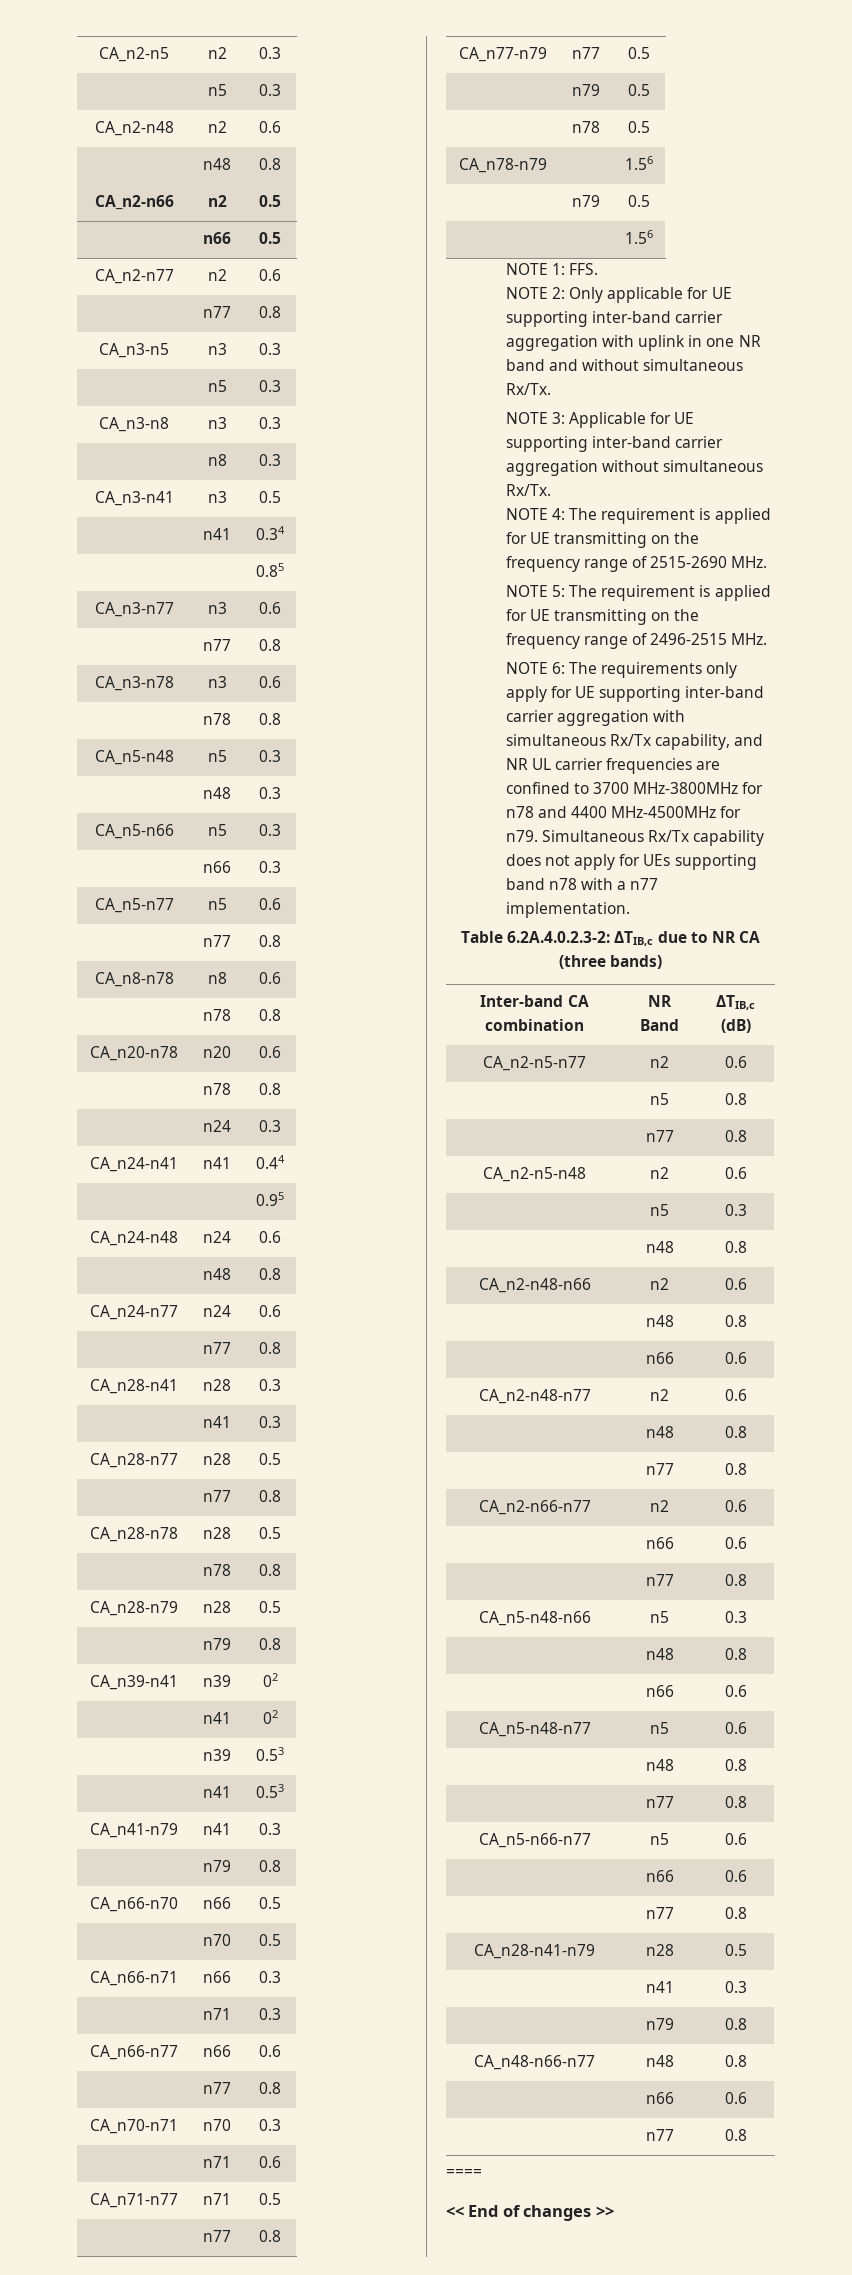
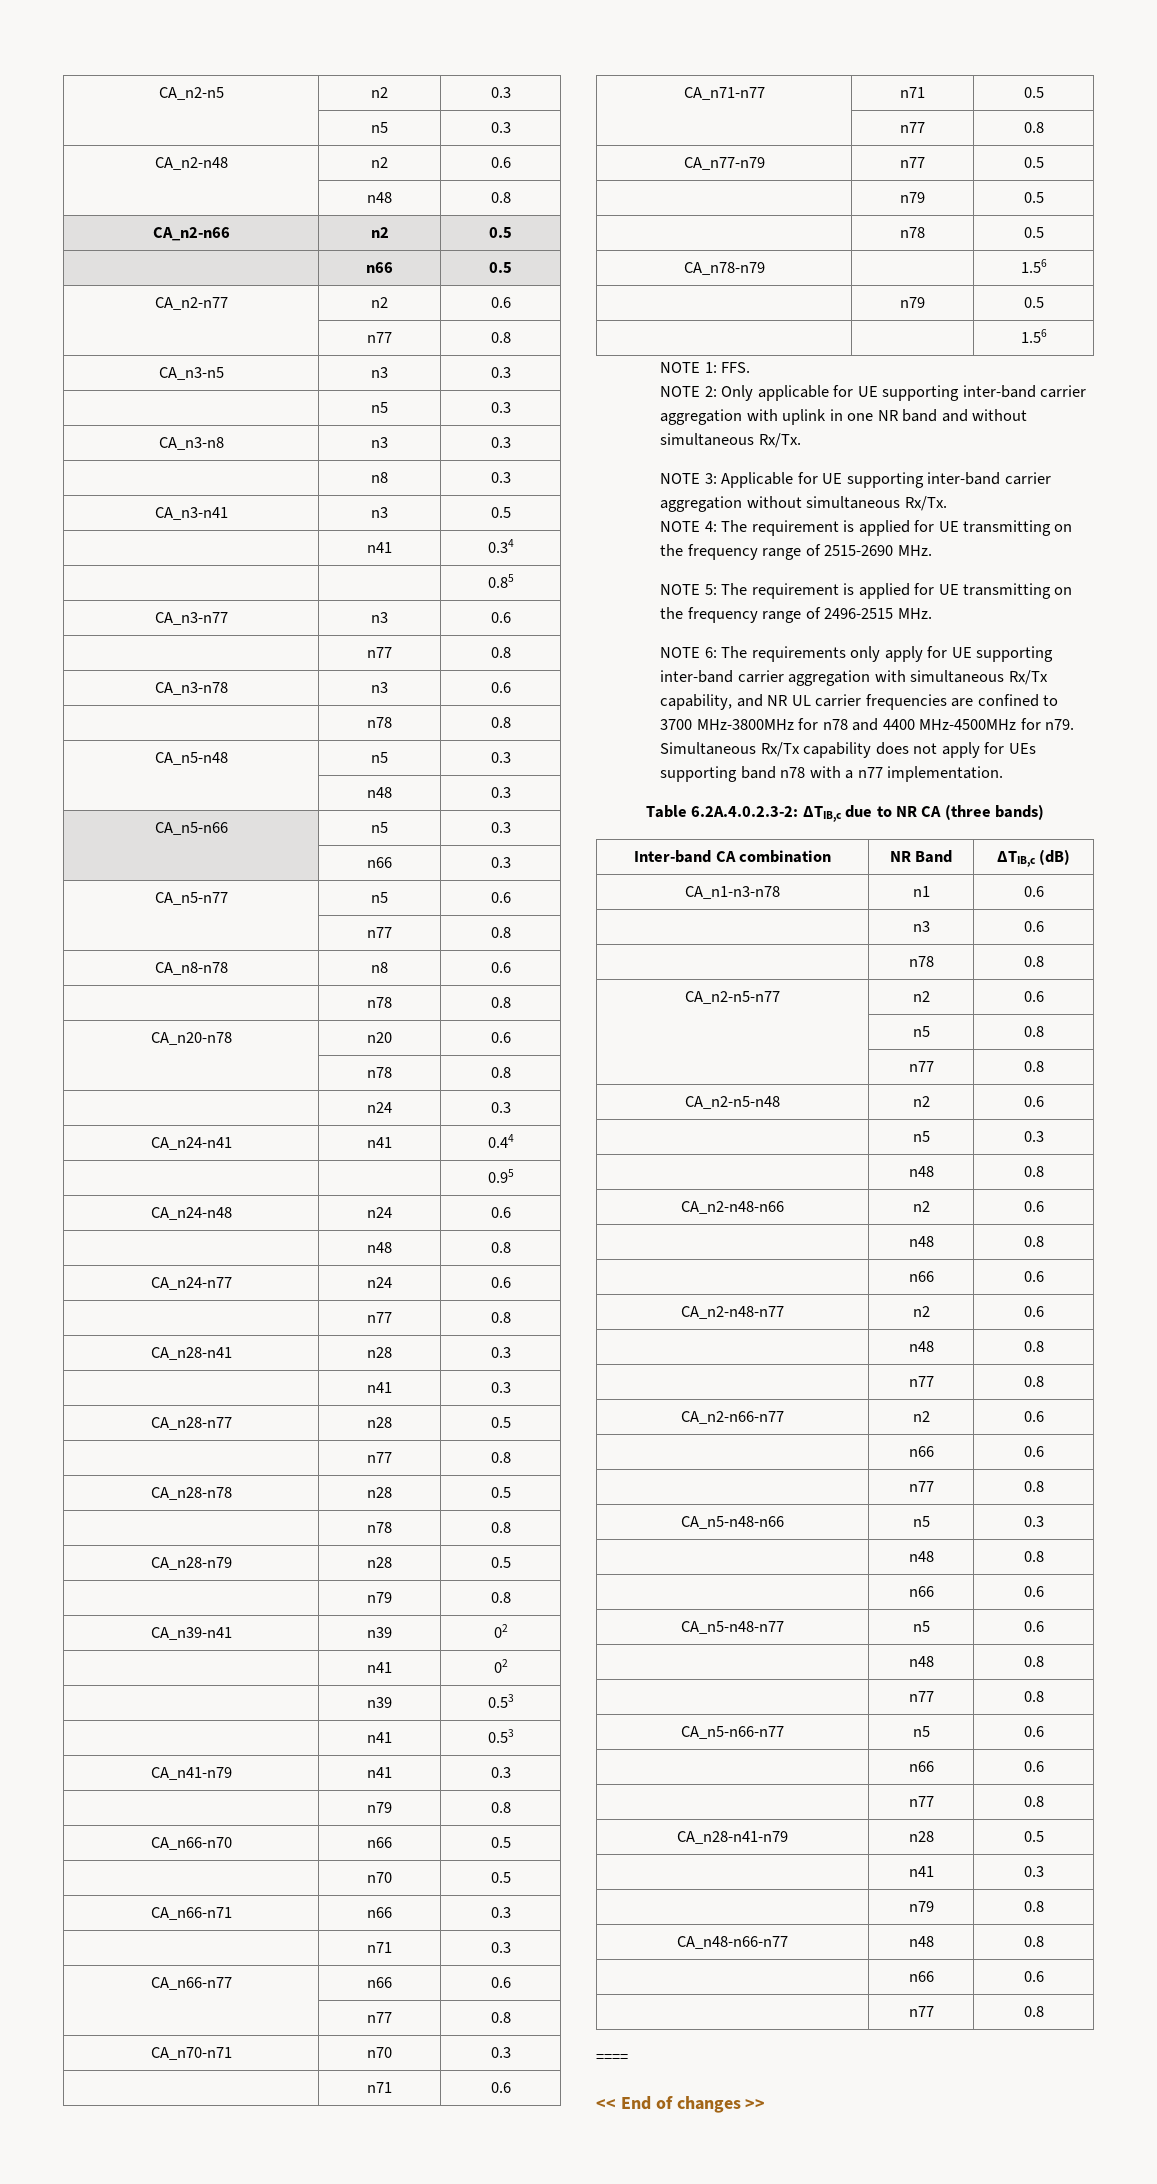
(751, 1026) none -> [685,886,780,899] [912,886,930,897] [1023,886,1044,897] [912,921,930,932] [1023,921,1044,932] [908,956,934,967] [1023,956,1044,967] // CA_n1-n3-n78 | n1 | 0.6 // | n3 | 0.6 // | n78 | 0.8

